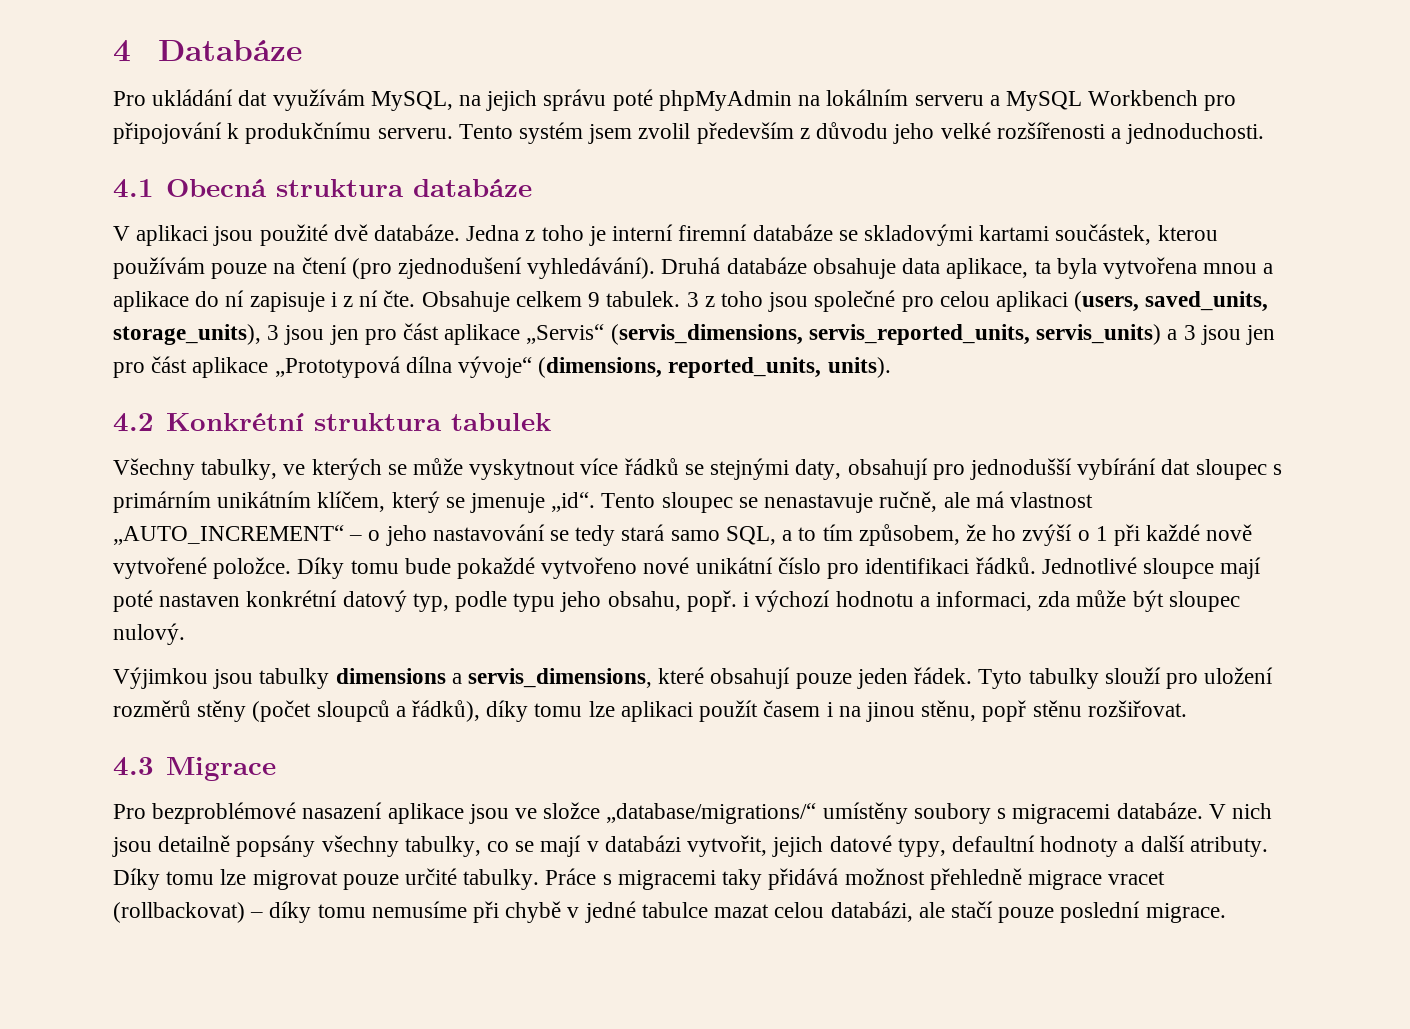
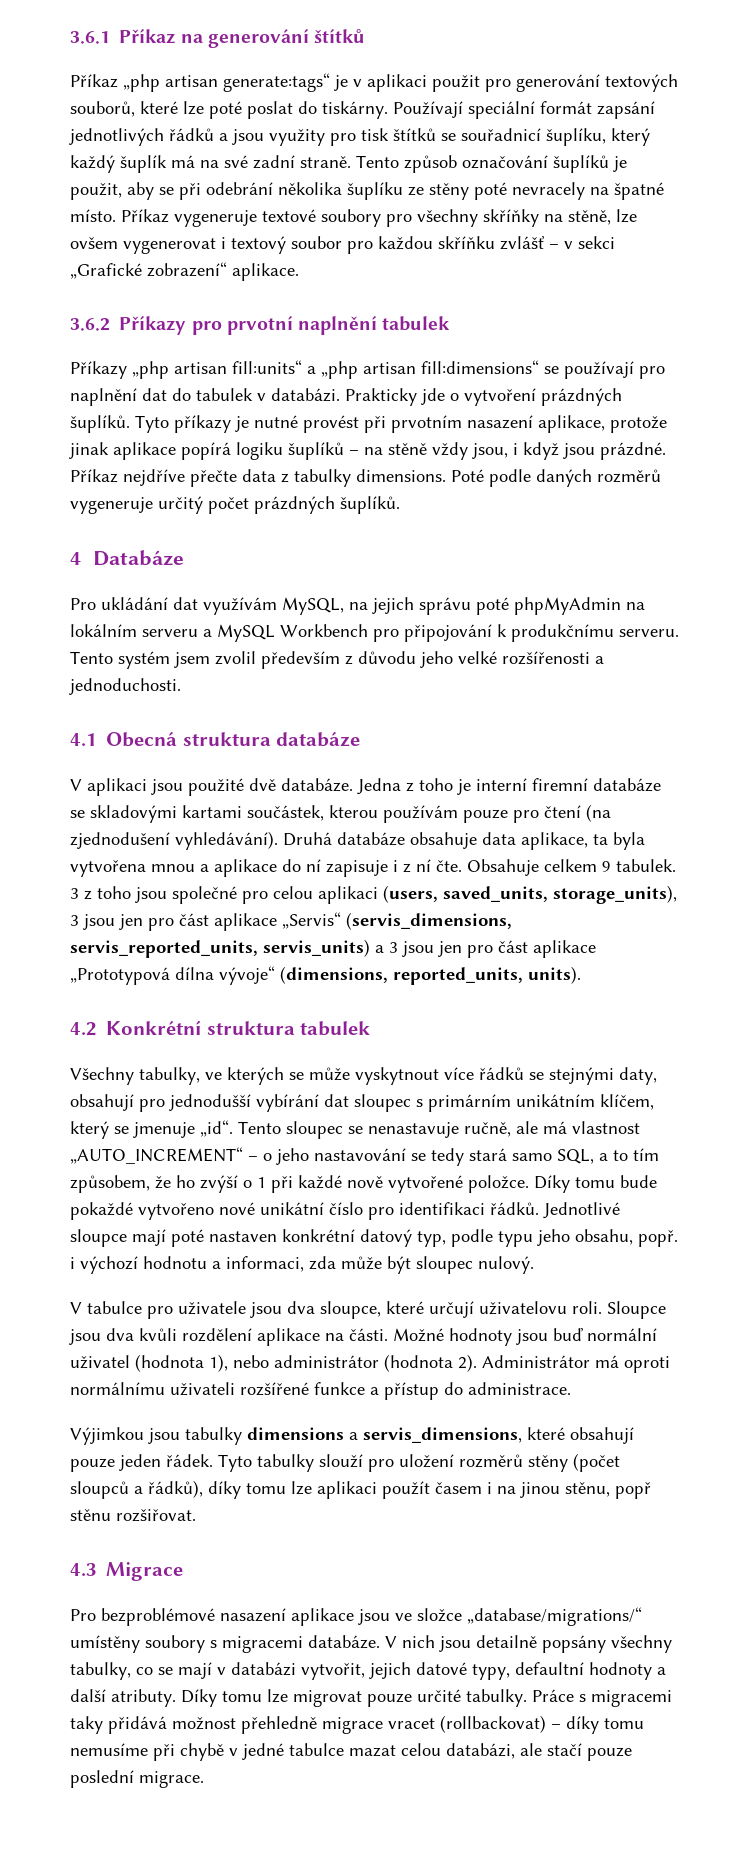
(113, 51) none -> [70,29,366,48] [70,73,678,92] [70,101,655,119] [69,128,650,146] [70,155,627,173] [70,182,664,200] [70,209,637,227] [70,236,615,254] [70,262,299,281] [70,316,451,335] [70,360,665,379] [70,388,622,406] [70,415,667,433] [69,442,666,460] [70,469,661,487] [70,496,400,514] 3.6.1 Příkaz na generování štítků // Příkaz „php artisan generate:tags“ je v aplikaci použit pro generování textových souborů, které lze poté poslat do tiskárny. Používají speciální formát zapsání jednotlivých řádků a jsou využity pro tisk štítků se souřadnicí šuplíku, který každý šuplík má na své zadní straně. Tento způsob označování šuplíků je použit, aby se při odebrání několika šuplíku ze stěny poté nevracely na špatné místo. Příkaz vygeneruje textové soubory pro všechny skříňky na stěně, lze ovšem vygenerovat i textový soubor pro každou skříňku zvlášť – v sekci „Grafické zobrazení“ aplikace. // 3.6.2 Příkazy pro prvotní naplnění tabulek // Příkazy „php artisan fill:units“ a „php artisan fill:dimensions“ se používají pro naplnění dat do tabulek v databázi. Prakticky jde o vytvoření prázdných šuplíků. Tyto příkazy je nutné provést při prvotním nasazení aplikace, protože jinak aplikace popírá logiku šuplíků – na stěně vždy jsou, i když jsou prázdné. Příkaz nejdříve přečte data z tabulky dimensions. Poté podle daných rozměrů vygeneruje určitý počet prázdných šuplíků. //
[273,257,392,279] na čtení (pro -> [513,804,611,823] pro čtení (na
(185, 634) none -> [70,1301,666,1319] [69,1328,657,1346] [70,1354,670,1373] [70,1382,571,1400] // V tabulce pro uživatele jsou dva sloupce, které určují uživatelovu roli. Sloupce jsou dva kvůli rozdělení aplikace na části. Možné hodnoty jsou buď normální uživatel (hodnota 1), nebo administrátor (hodnota 2). Administrátor má oproti normálnímu uživateli rozšířené funkce a přístup do administrace.

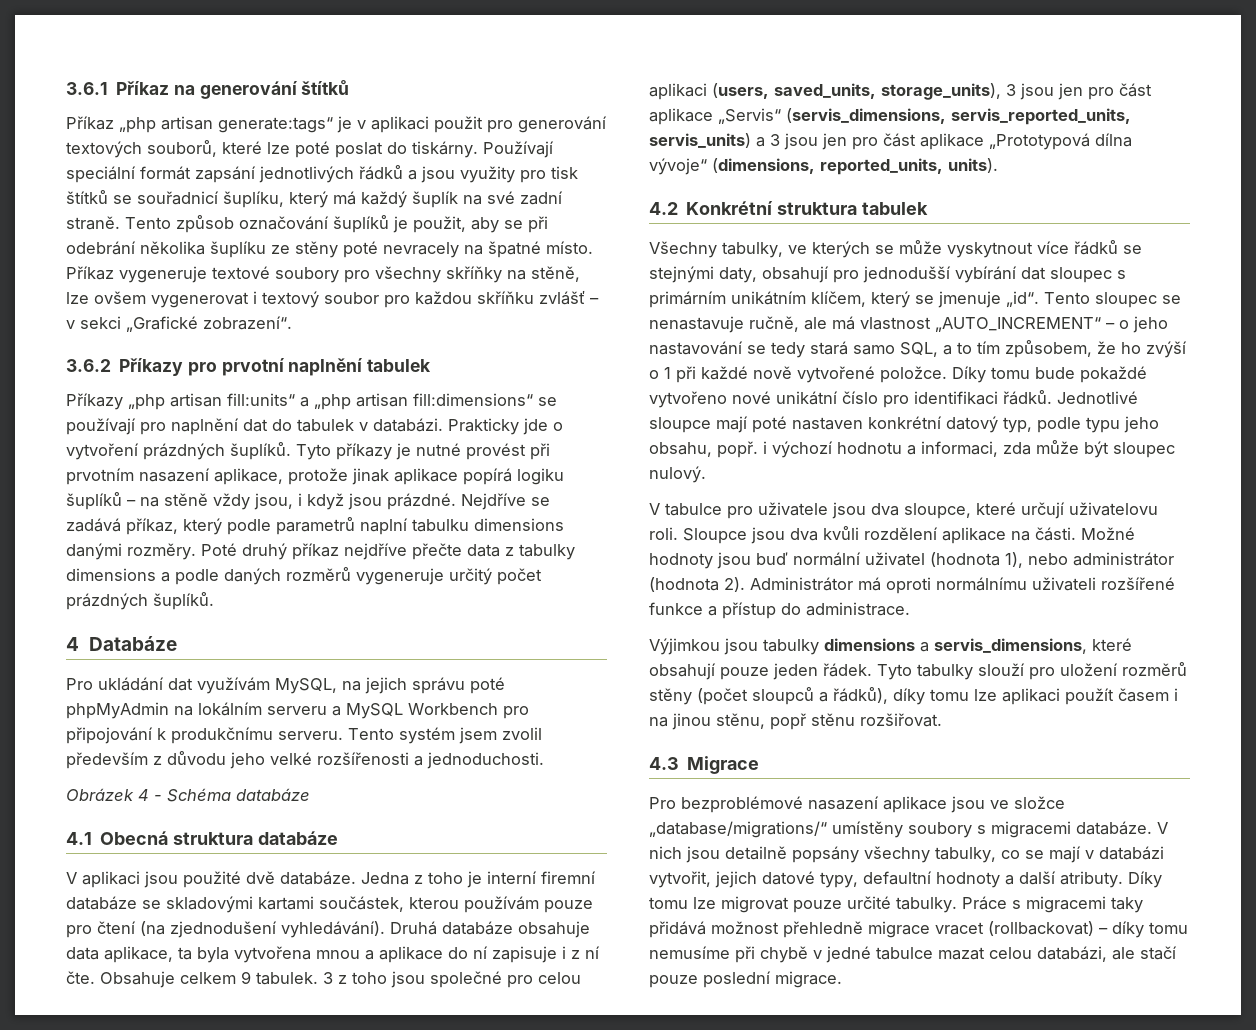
(650, 137) none -> [333,191,356,205] má
[171,155,195,168] má -> (458, 199) none
[147,262,299,281] zobrazení“ aplikace. -> [203,316,292,330] zobrazení“.
[70,469,118,483] Příkaz -> [461,493,550,510] [66,517,564,535] [66,543,339,560] Nejdříve se zadává příkaz, který podle parametrů naplní tabulku dimensions danými rozměry. Poté druhý příkaz
[356,469,484,482] dimensions. Poté -> [66,568,170,582] dimensions a
(181, 686) none -> [66,788,310,802] // Obrázek 4 - Schéma databáze

